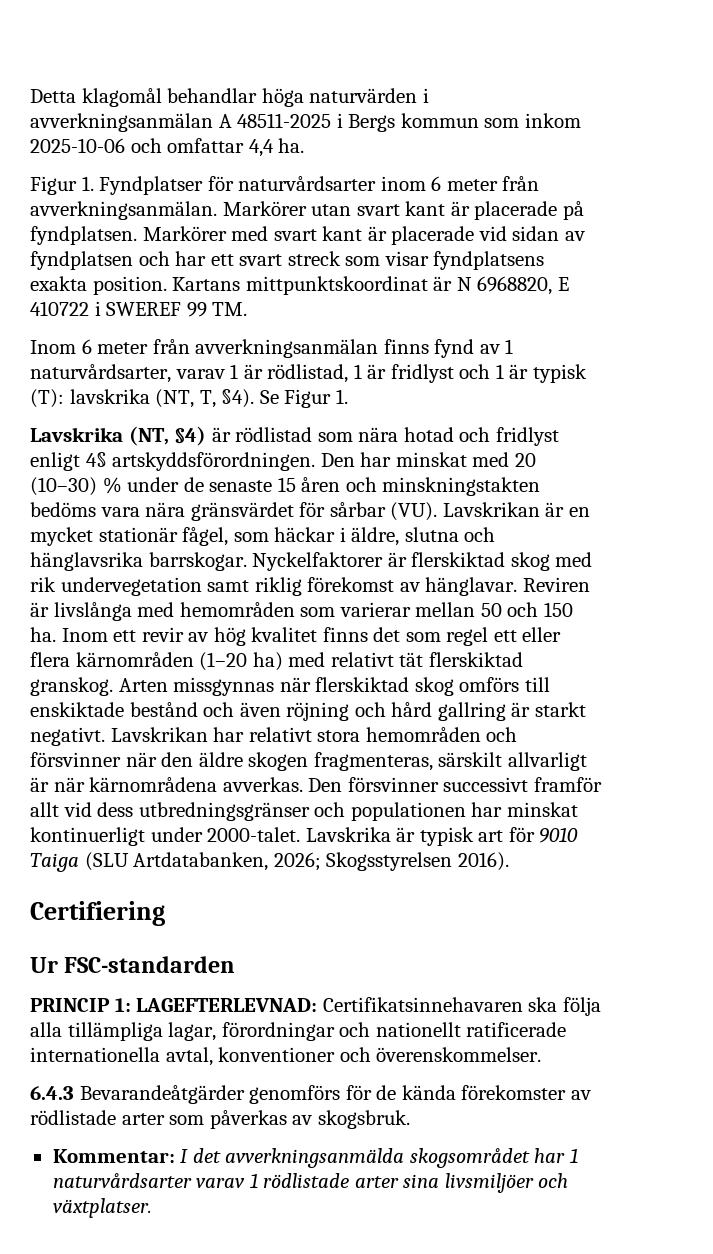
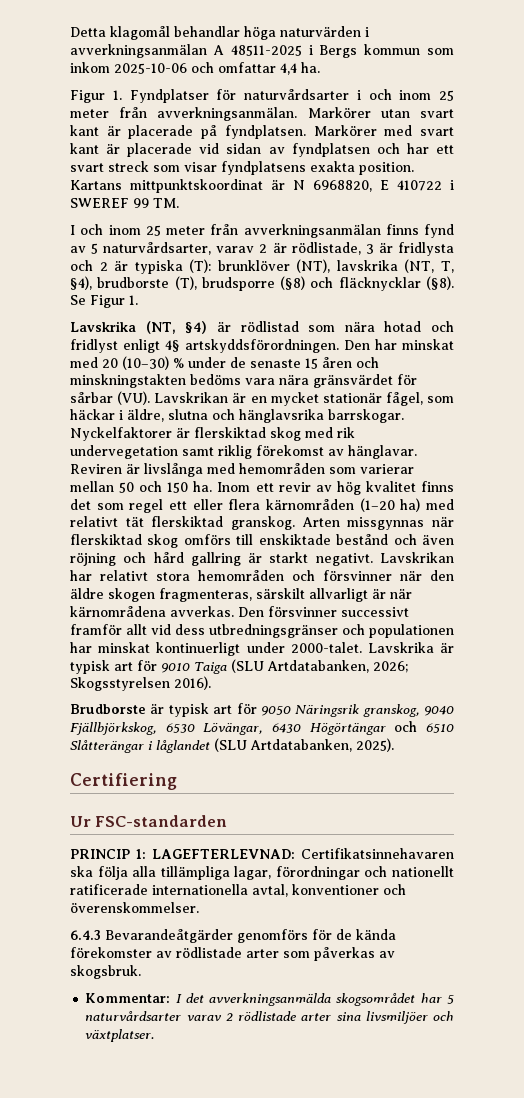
[380,176,442,191] inom 6 -> [356,89,454,101] i och inom 25
[30,339,92,354] Inom 6 -> [70,224,161,236] I och inom 25
[505,339,514,354] 1 -> [91,243,99,254] 5
[230,364,587,383] [30,389,255,408] 1 är rödlistad, 1 är fridlyst och 1 är typisk (T): lavskrika (NT, T, §4). -> [259,242,454,256] [70,259,454,274] [70,276,454,291] 2 är rödlistade, 3 är fridlysta och 2 är typiska (T): brunklöver (NT), lavskrika (NT, T, §4), brudborste (T), brudsporre (§8) och fläcknycklar (§8).
(509, 861) none -> [70,703,454,717] [70,721,454,735] [70,738,394,753] // Brudborste är typisk art för 9050 Näringsrik granskog, 9040 Fjällbjörkskog, 6530 Lövängar, 6430 Högörtängar och 6510 Slåtterängar i låglandet (SLU Artdatabanken, 2025).
[569,1148,578,1163] 1 -> [447,995,454,1004] 5
[249,1173,258,1188] 1 -> [225,1013,233,1021] 2

